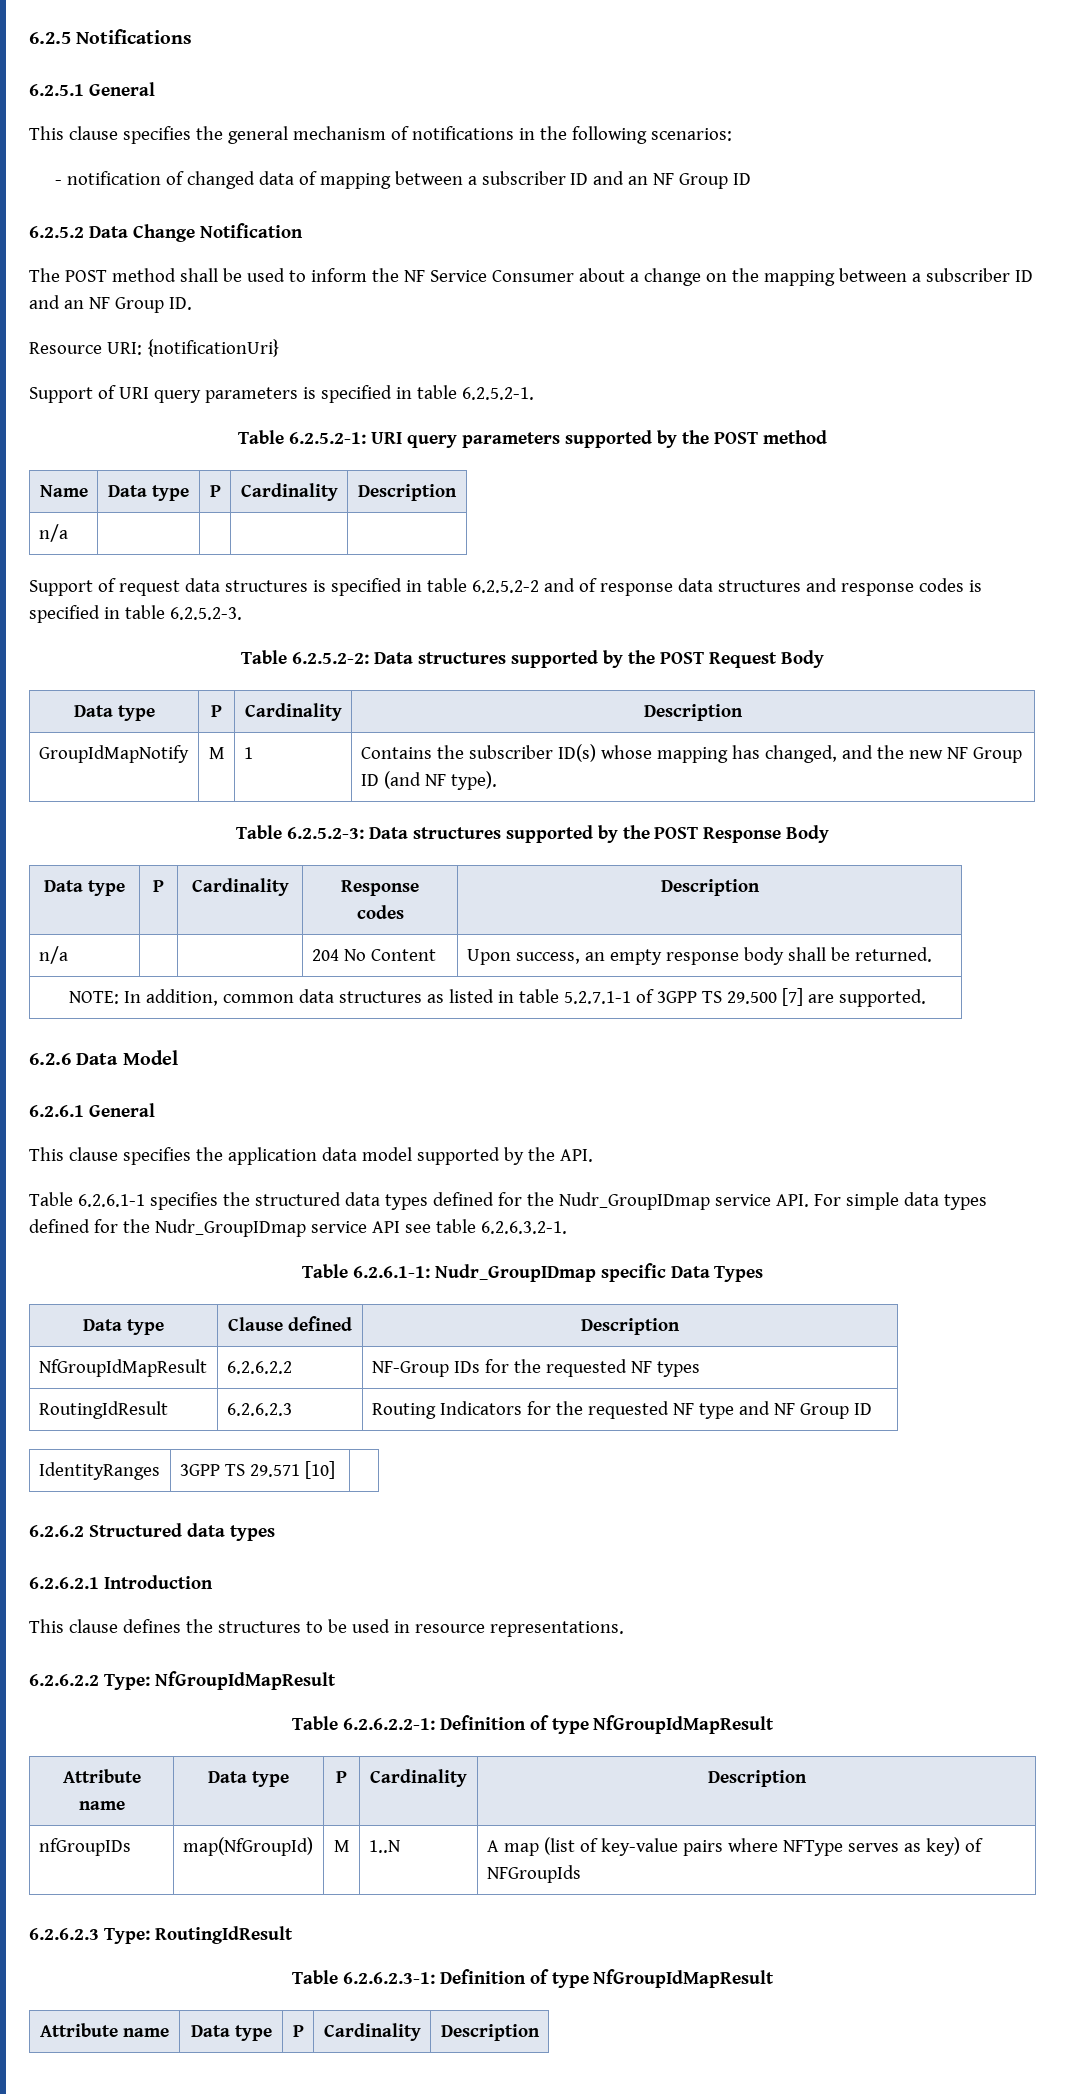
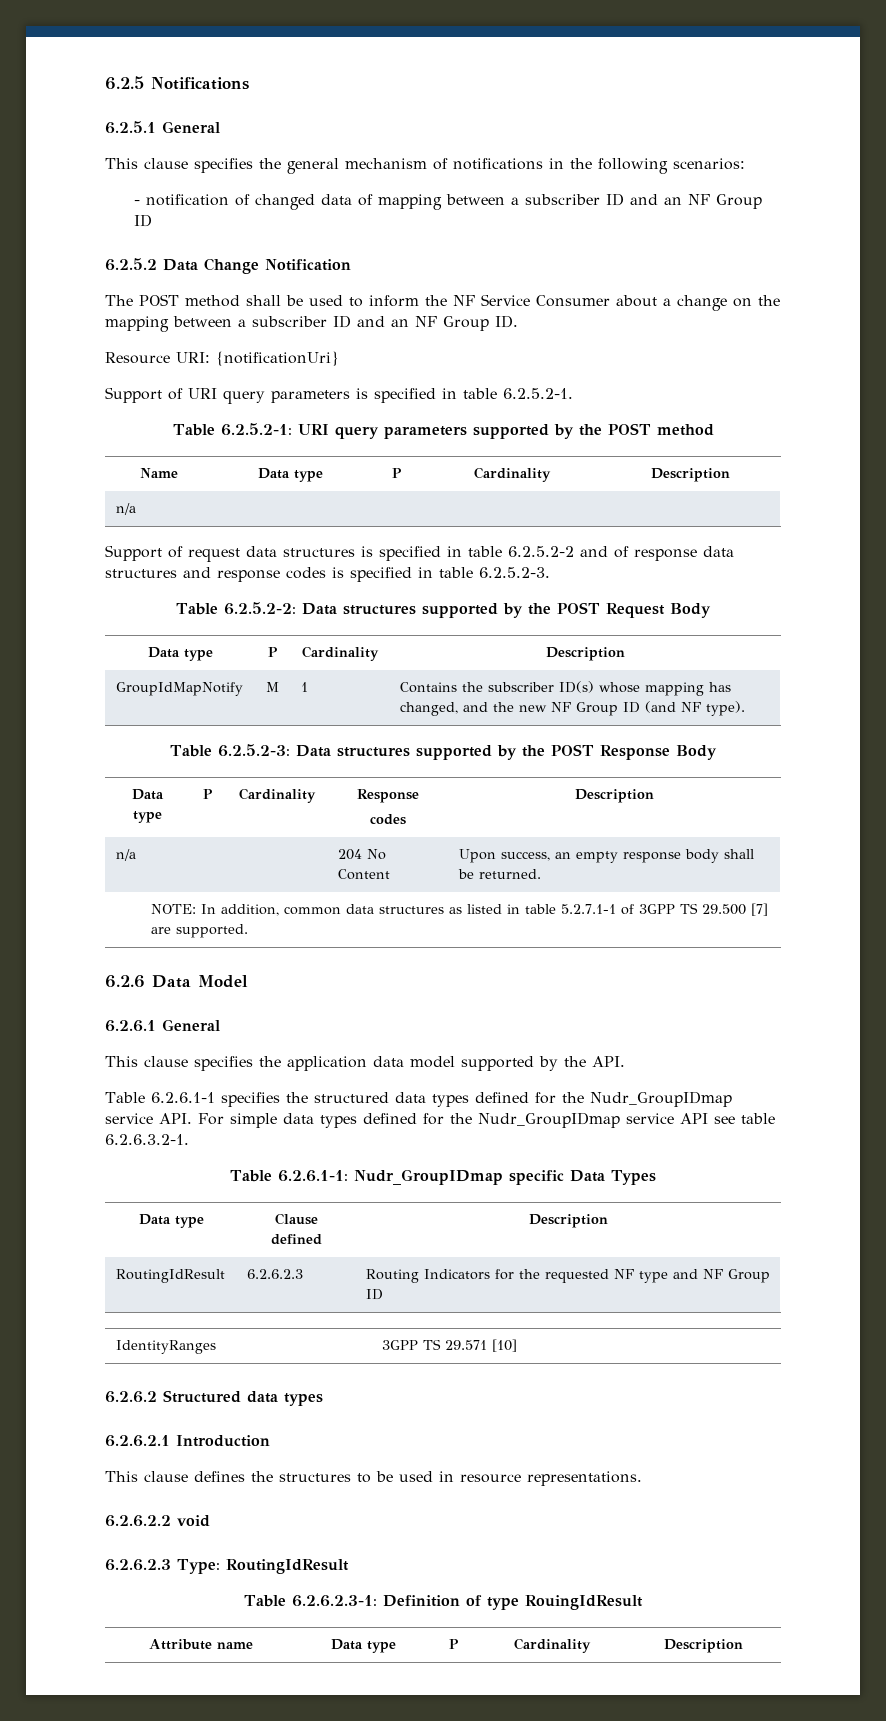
[38,1359,207,1377] [226,1361,292,1374] [371,1359,700,1377] // NfGroupIdMapResult | 6.2.6.2.2 | NF-Group IDs for the requested NF types -> (608, 1221) none
[104,1671,336,1690] [291,1715,775,1734] [62,1769,141,1783] [78,1801,125,1810] [208,1771,289,1787] [336,1771,347,1783] [370,1769,467,1787] [707,1770,807,1787] [38,1838,131,1856] [182,1837,313,1856] [333,1840,350,1852] [368,1840,400,1853] [486,1837,983,1856] [486,1865,581,1883] [29,1926,293,1944] [291,1969,775,1988] [40,2023,169,2037] [190,2025,272,2041] [292,2025,304,2037] [323,2023,421,2041] [440,2024,540,2041] Type: NfGroupIdMapResult // Table 6.2.6.2.2-1: Definition of type NfGroupIdMapResult // Attribute name | Data type | P | Cardinality | Description // nfGroupIDs | map(NfGroupId) | M | 1..N | A map (list of key-value pairs where NFType serves as key) of NFGroupIds // 6.2.6.2.3 Type: RoutingIdResult // Table 6.2.6.2.3-1: Definition of type NfGroupIdMapResult // Attribute name | Data type | P | Cardinality | Description -> [177,1515,210,1527] [105,1559,349,1574] [244,1595,643,1610] [149,1639,253,1650] [330,1639,396,1653] [449,1639,458,1649] [514,1638,591,1653] [664,1639,743,1653] void // 6.2.6.2.3 Type: RoutingIdResult // Table 6.2.6.2.3-1: Definition of type RouingIdResult // Attribute name | Data type | P | Cardinality | Description

